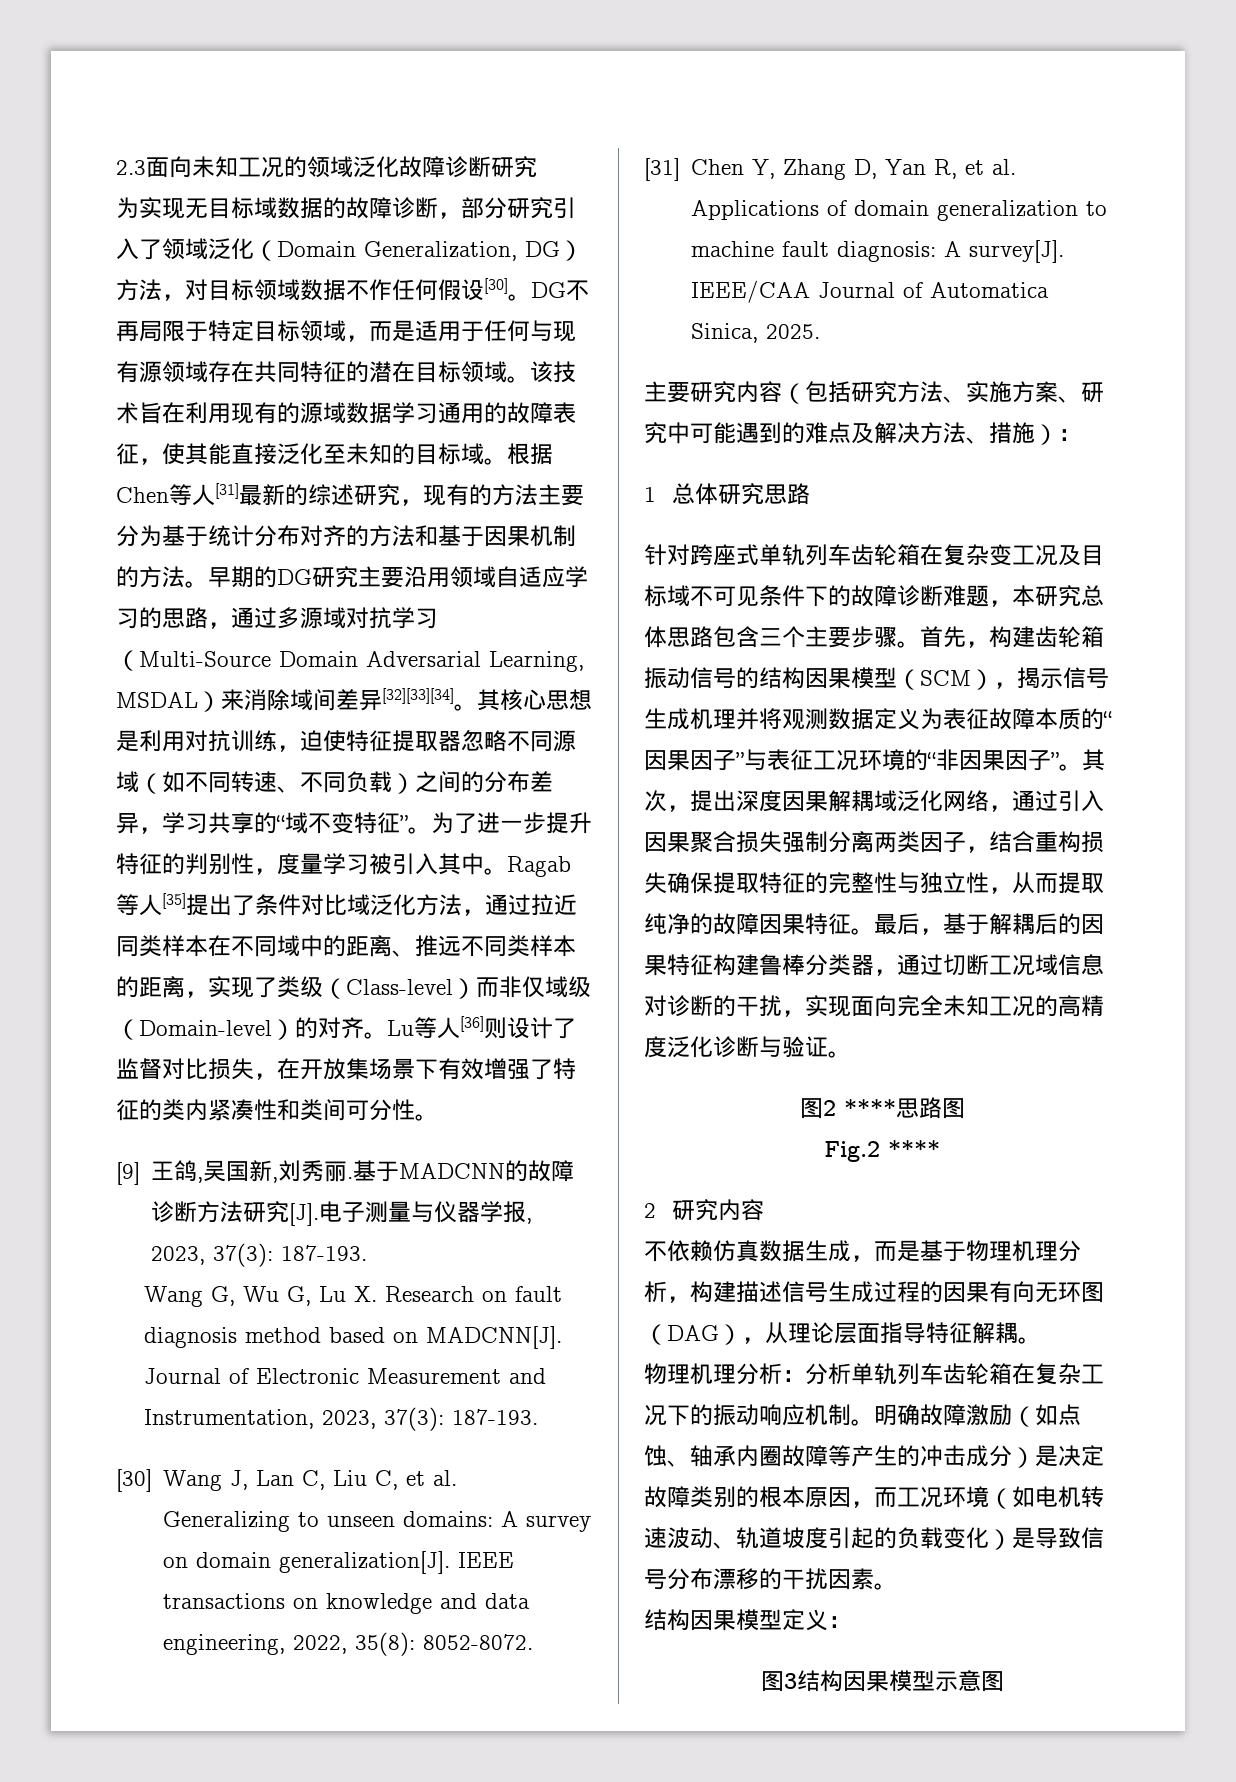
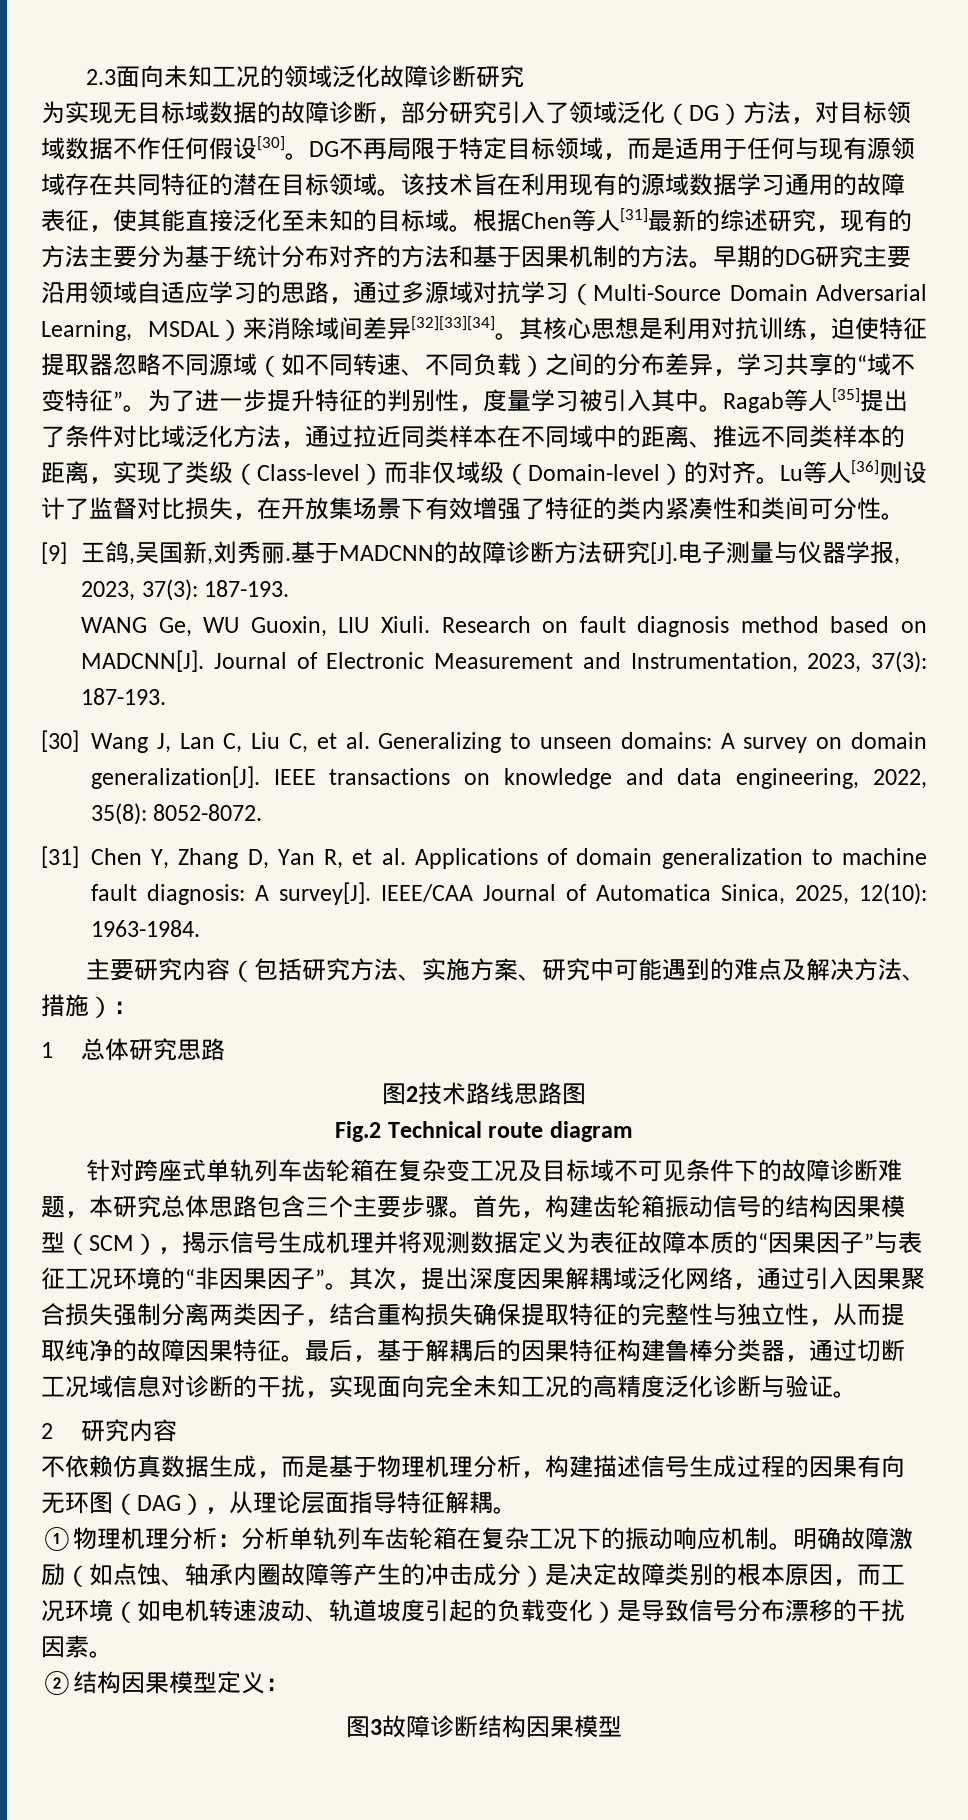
[277,241,517,261] Domain Generalization, -> (689, 114) none
[144,1286,378,1307] Wang G, Wu G, Lu X. -> [81,616,430,637] WANG Ge, WU Guoxin, LIU Xiuli.
[766,324,821,339] 2025. -> [794,883,927,905] [90,920,200,937] 2025, 12(10): 1963-1984.
(811, 494) none -> [382,1082,586,1105] [335,1121,633,1142] // 图2技术路线思路图 // Fig.2 Technical route diagram
[799,1097,965,1119] [824,1140,940,1162] // 图2 ****思路图 // Fig.2 **** -> (857, 1394) none
(1041, 1340) none -> [41,1527,73,1551] ①
(897, 1586) none -> [41,1671,73,1695] ②
[796,1670,1004,1692] 结构因果模型示意图 -> [382,1715,622,1738] 故障诊断结构因果模型

